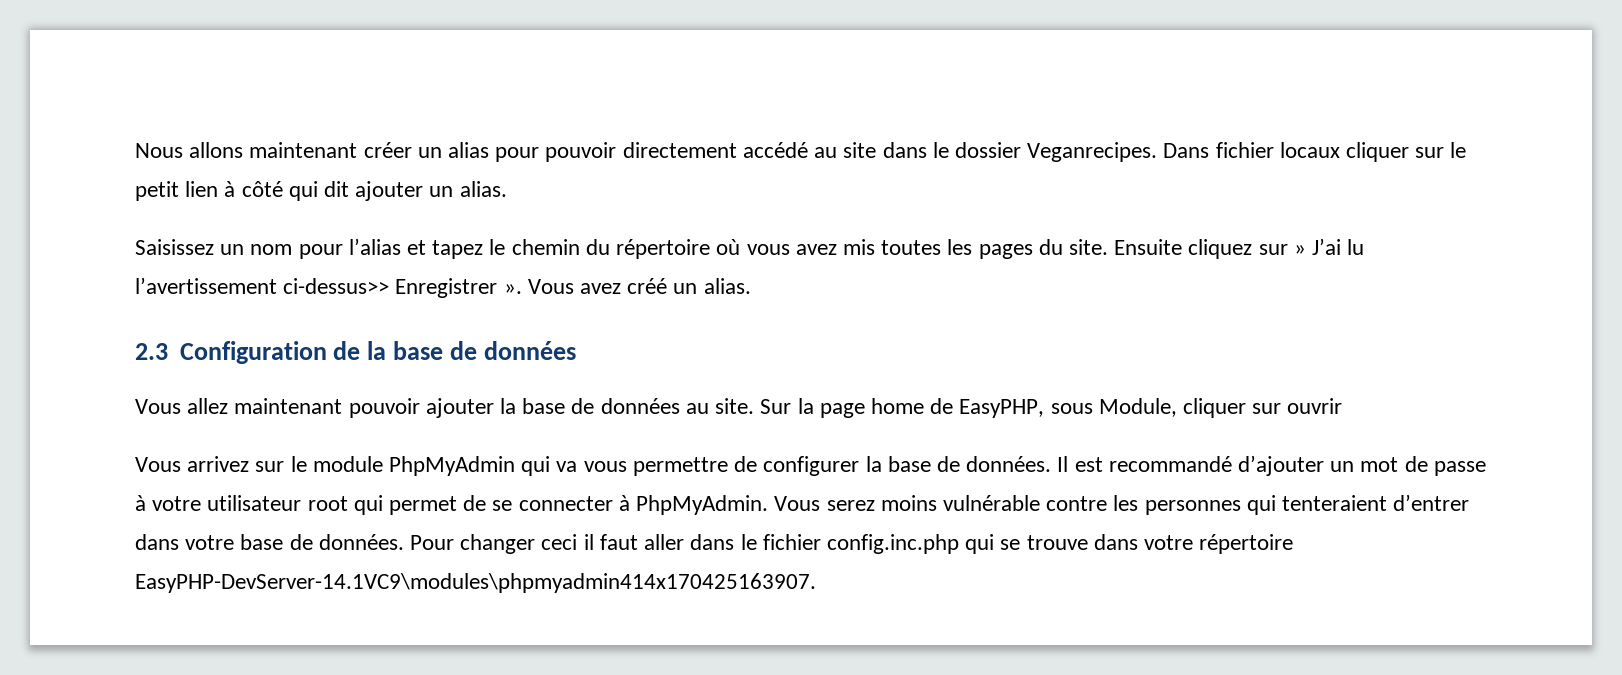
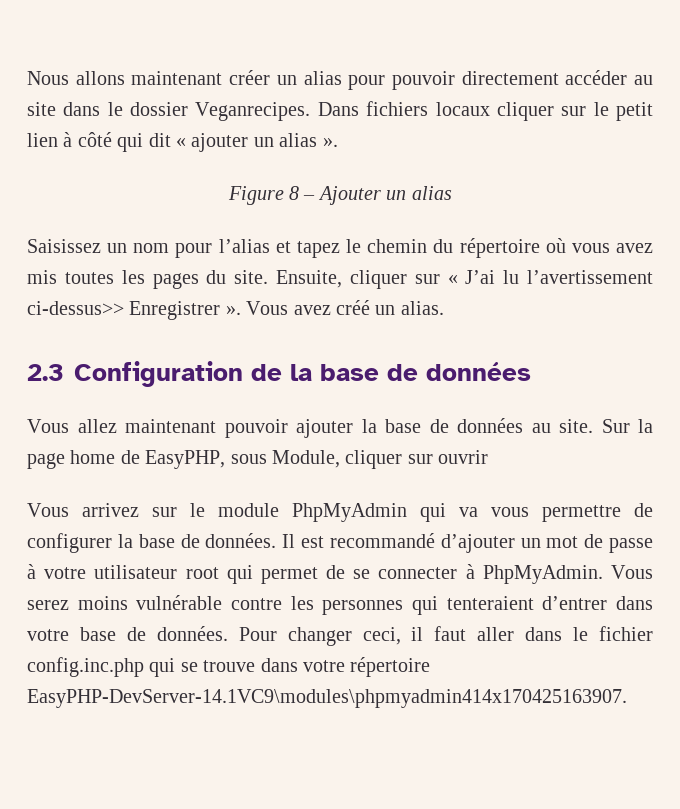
[742,142,808,158] accédé -> [565,70,628,85] accéder
[1215,142,1274,158] fichier -> [366,101,429,116] fichiers
(350, 189) none -> [176,138,187,147] «
[459,181,507,197] alias. -> [279,133,338,147] [227,186,452,205] alias ». // Figure 8 – Ajouter un alias
[1114,239,1306,259] Ensuite cliquez sur » -> [276,270,458,289] Ensuite, cliquer sur «
[541,534,578,550] ceci -> [362,627,401,645] ceci,

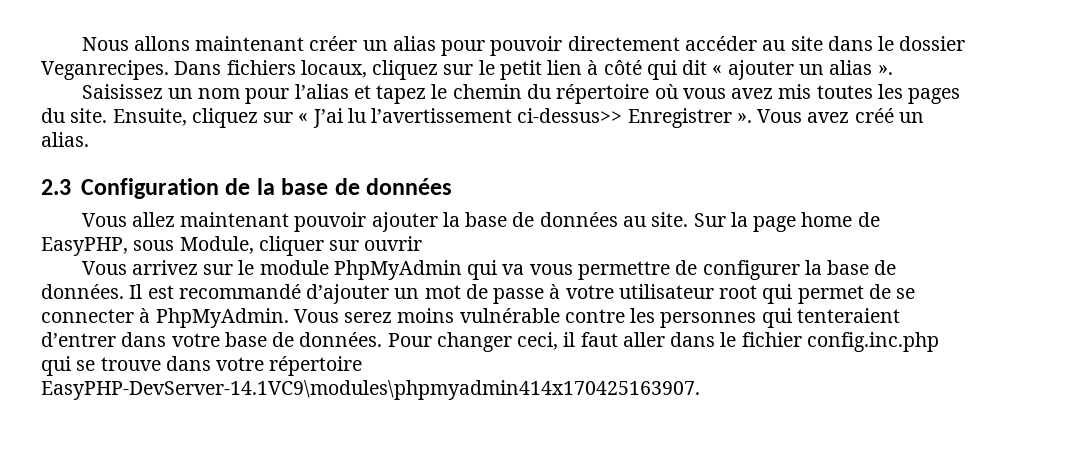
[435,102,554,121] locaux cliquer -> [300,60,439,80] locaux, cliquez
[227,186,452,205] // Figure 8 – Ajouter un alias -> (893, 70) none
[349,270,407,289] cliquer -> [191,108,258,128] cliquez

